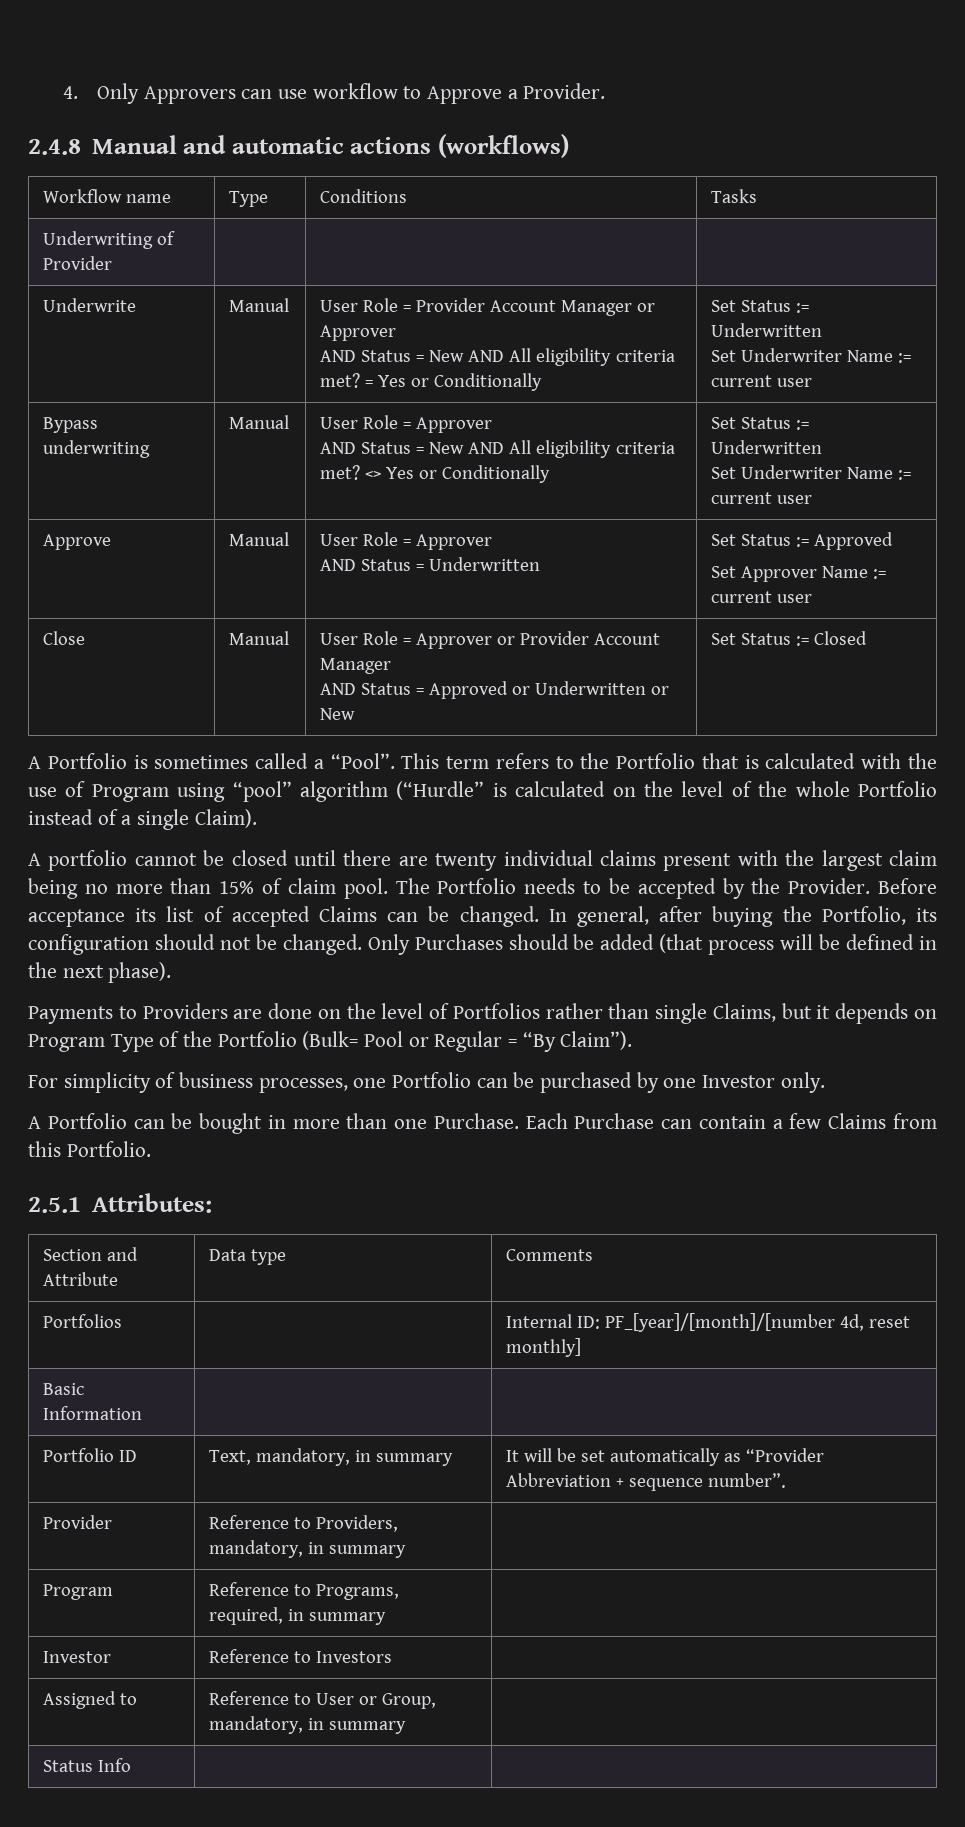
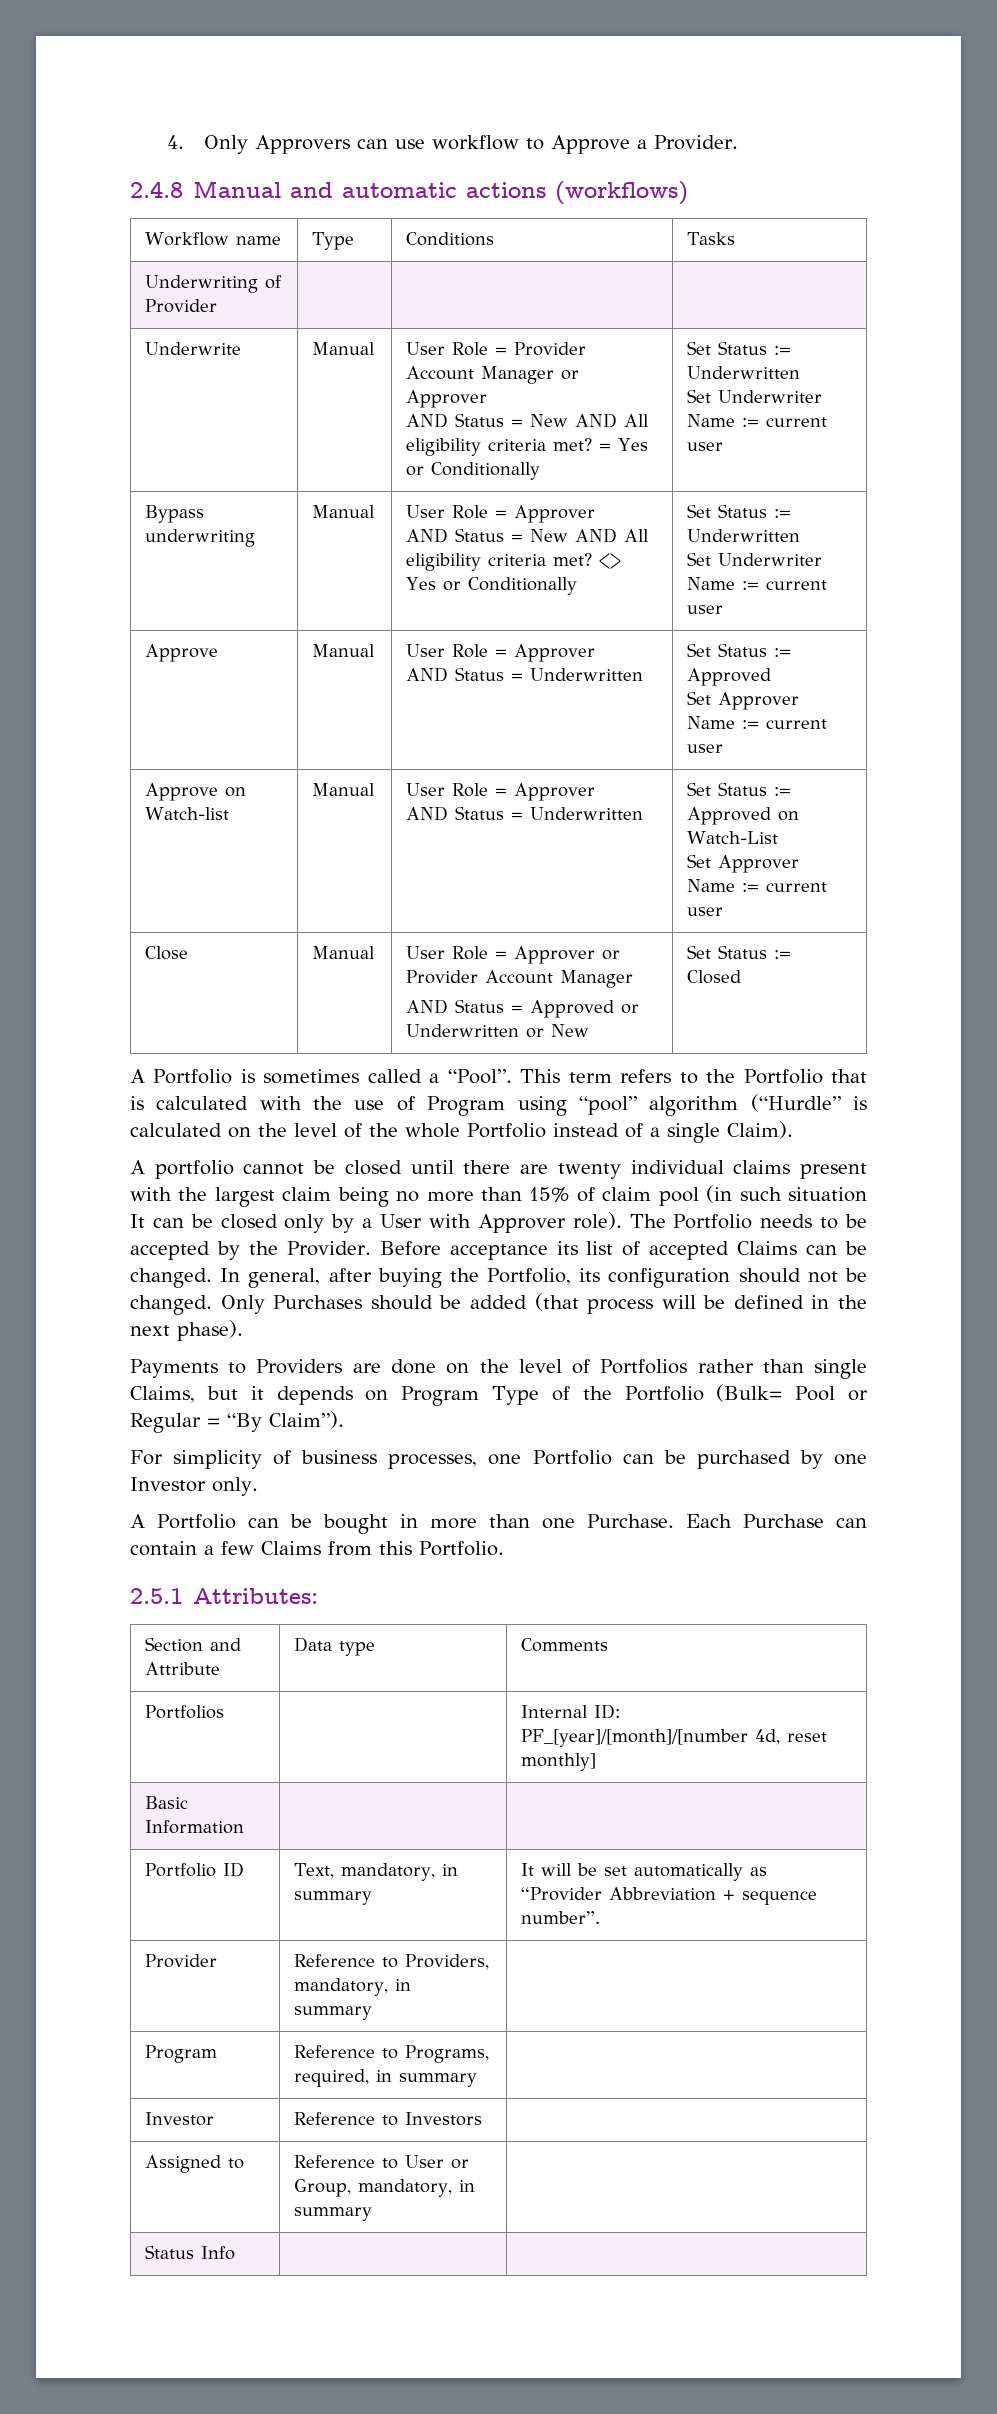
(812, 598) none -> [145,783,247,801] [145,807,230,820] [312,783,376,796] [406,783,596,801] [406,806,644,821] [687,782,792,796] [687,807,800,825] [687,831,779,844] [687,854,800,873] [687,879,828,892] [687,907,724,916] // Approve on Watch-list | Manual | User Role = Approver // AND Status = Underwritten | Set Status := Approved on Watch-List // Set Approver Name := current user
[343,878,388,899] pool. -> [658,1185,868,1206] [130,1212,622,1233] pool (in such situation It can be closed only by a User with Approver role).

